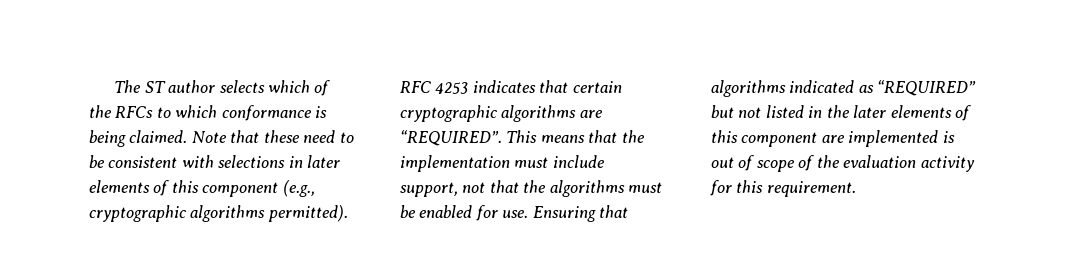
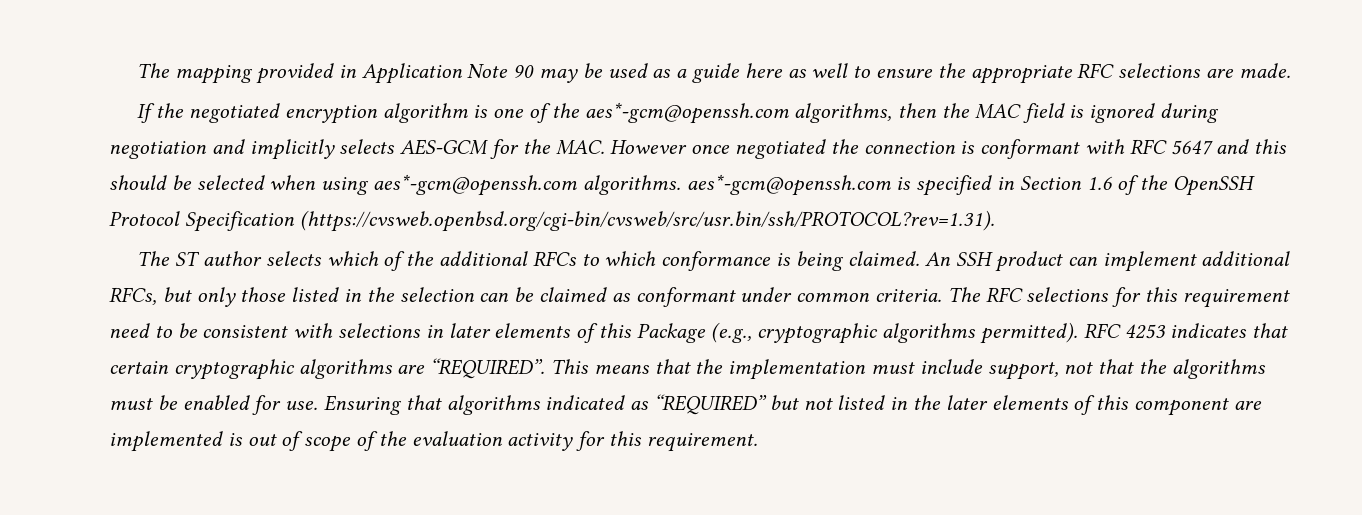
[114,80,142,93] The -> [137,63,1291,84] [137,102,1220,124] [109,139,1288,160] [109,174,1256,196] [109,210,995,232] [137,251,171,266] The mapping provided in Application Note 90 may be used as a guide here as well to ensure the appropriate RFC selections are made. // If the negotiated encryption algorithm is one of the aes*-gcm@openssh.com algorithms, then the MAC field is ignored during negotiation and implicitly selects AES-GCM for the MAC. However once negotiated the connection is conformant with RFC 5647 and this should be selected when using aes*-gcm@openssh.com algorithms. aes*-gcm@openssh.com is specified in Section 1.6 of the OpenSSH Protocol Specification (https://cvsweb.openbsd.org/cgi-bin/cvsweb/src/usr.bin/ssh/PROTOCOL?rev=1.31). // The
(112, 111) none -> [438,251,528,266] additional
[191,130,300,143] Note that these -> [925,251,1291,272] [109,287,1290,308] An SSH product can implement additional RFCs, but only those listed in the selection can be claimed as conformant under common criteria. The RFC selections for this requirement
[202,182,279,197] component -> [636,323,706,343] Package

